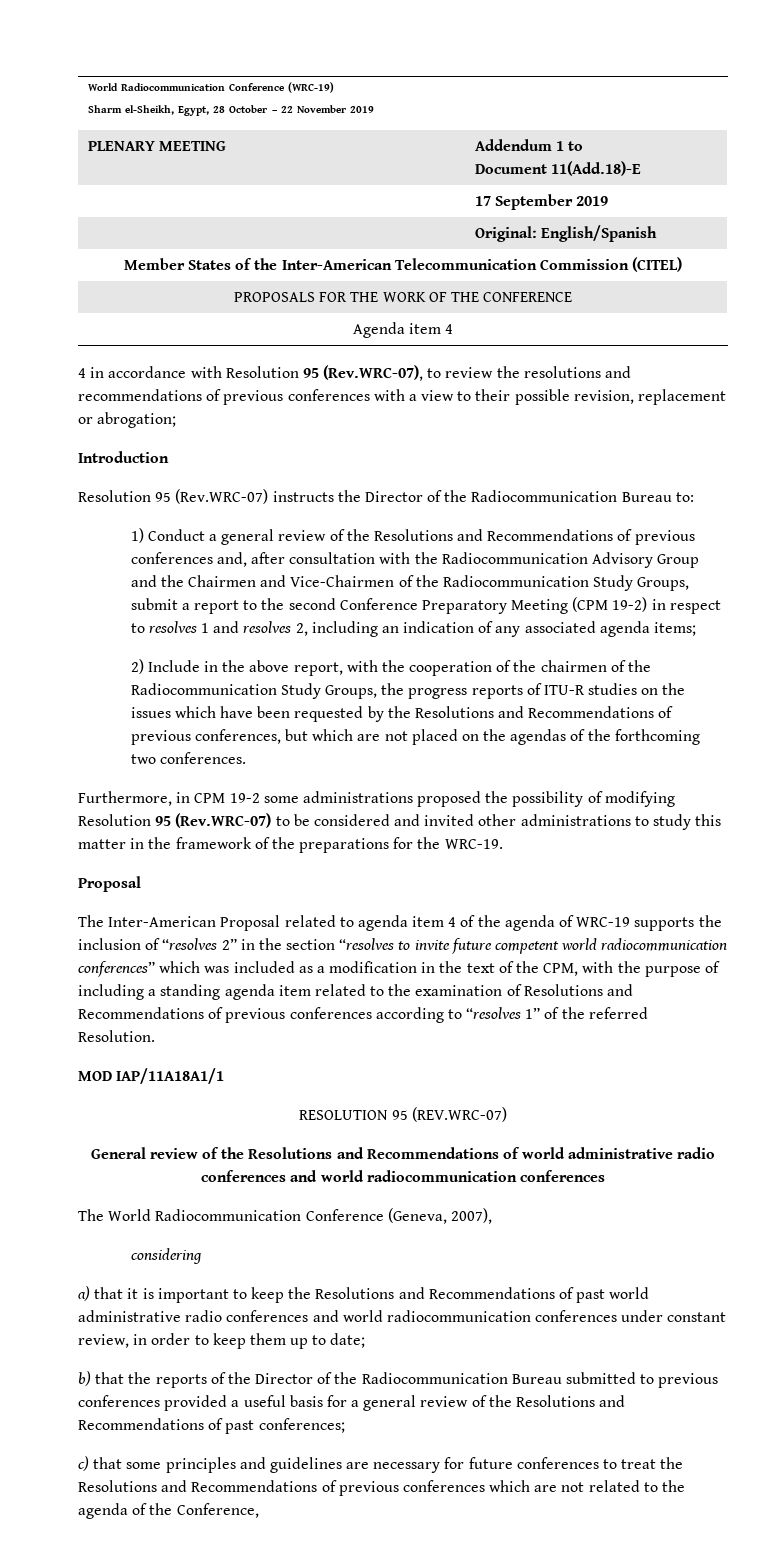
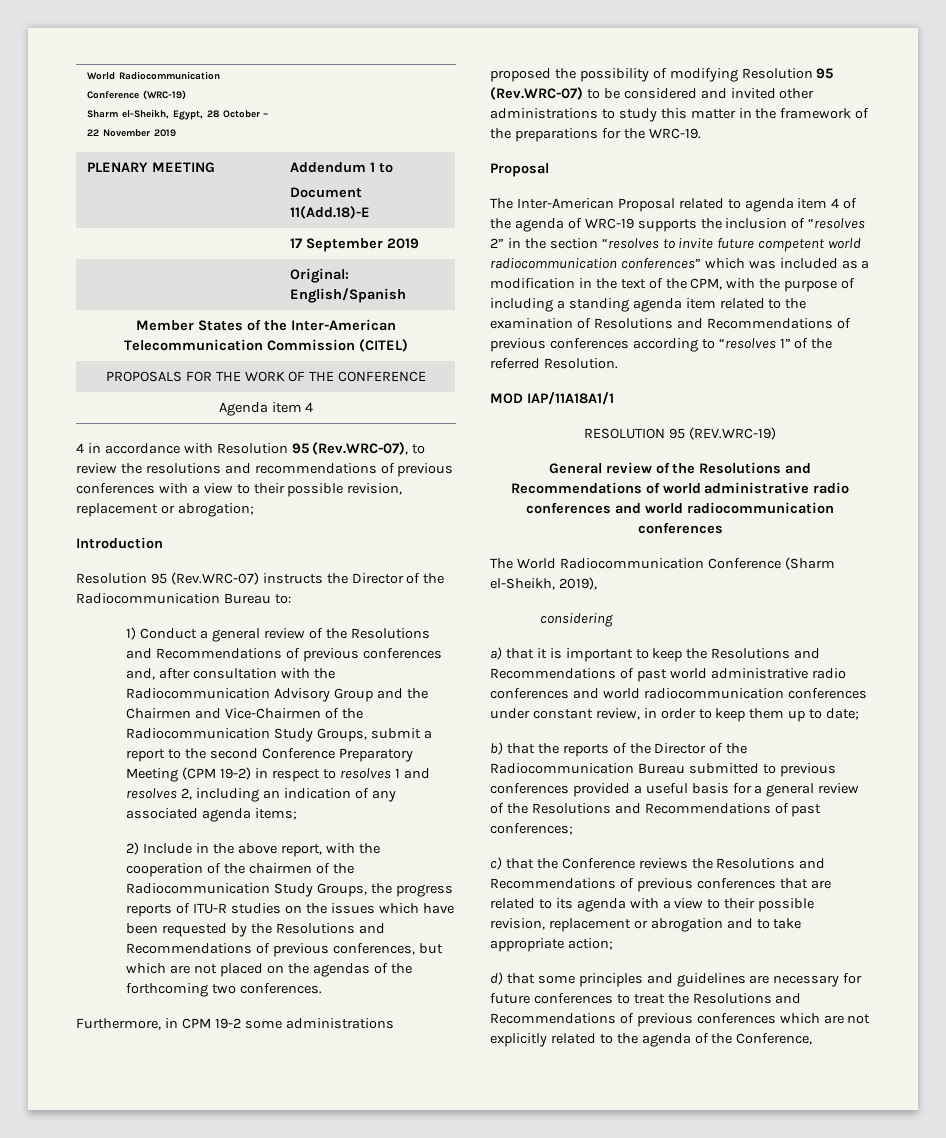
[411,1107,507,1122] (REV.WRC-07) -> [688,427,776,440] (REV.WRC-19)
[387,1208,492,1224] (Geneva, 2007), -> [784,557,835,570] [490,577,597,590] (Sharm el-Sheikh, 2019),
(123, 1463) none -> [536,858,826,869] [490,878,831,892] [490,898,815,912] [490,918,802,932] [490,938,613,952] [490,972,535,985] the Conference reviews the Resolutions and Recommendations of previous conferences that are related to its agenda with a view to their possible revision, replacement or abrogation and to take appropriate action; // d) that
(585, 1487) none -> [490,1033,547,1047] explicitly

